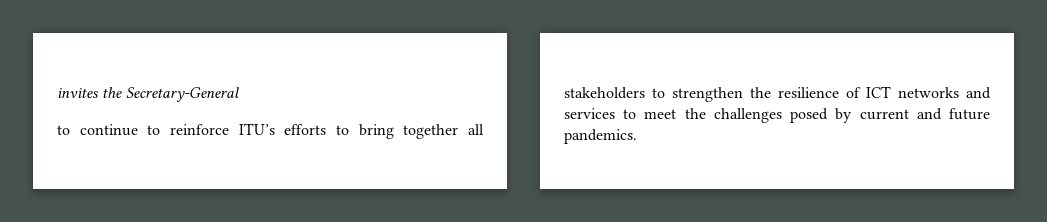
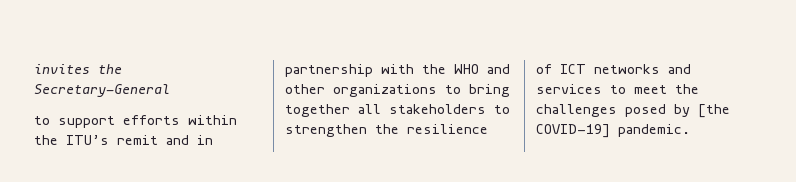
[79,123,327,136] continue to reinforce ITU’s efforts -> [58,115,237,128] [34,135,213,145] [285,64,510,77] [285,84,437,97] support efforts within the ITU’s remit and in partnership with the WHO and other organizations
[859,108,990,120] [564,129,637,144] current and future pandemics. -> [698,104,730,118] [536,124,690,138] [the COVID-19] pandemic.

